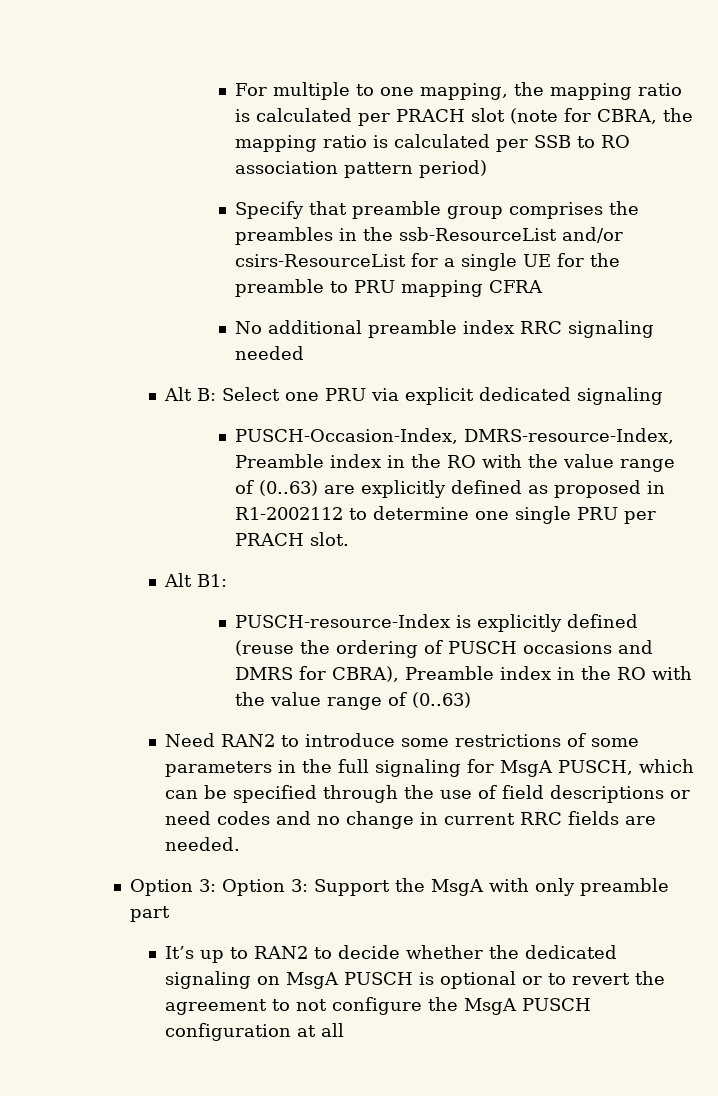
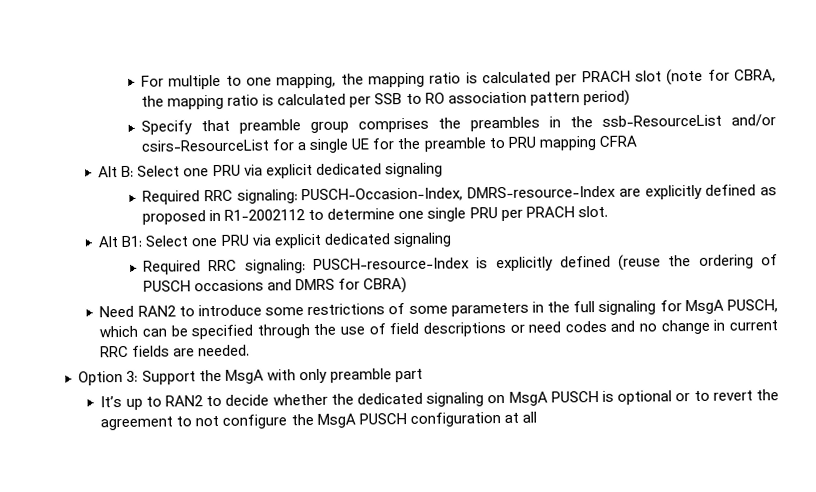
[235,320,655,338] [235,346,305,360] // No additional preamble index RRC signaling needed -> (637, 141) none
[235,428,675,444] [235,454,676,472] [235,480,319,496] PUSCH-Occasion-Index, DMRS-resource-Index, Preamble index in the RO with the value range of (0..63) -> [142,185,617,205] Required RRC signaling: PUSCH-Occasion-Index, DMRS-resource-Index
(228, 580) // -> [145,232,452,249] [143,259,306,275] Select one PRU via explicit dedicated signaling // Required RRC signaling:
[332,666,693,682] [235,692,472,710] CBRA), Preamble index in the RO with the value range of (0..63) -> [363,277,408,294] CBRA)
[221,879,308,896] Option 3: -> (139, 376) none

